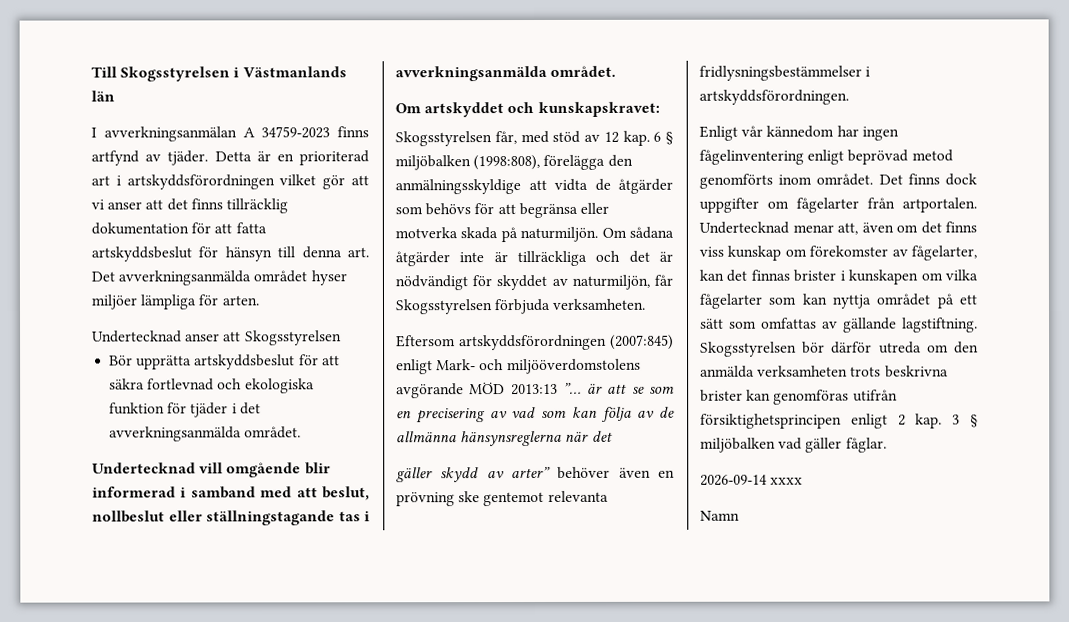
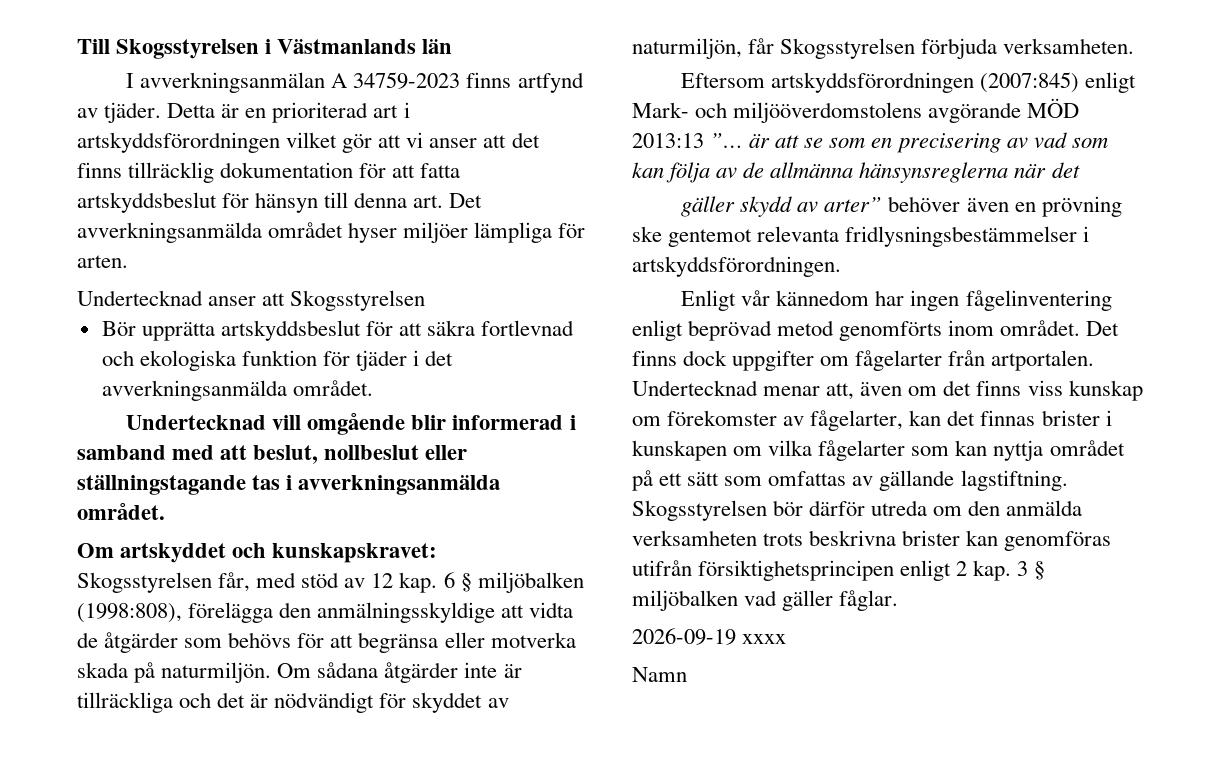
[700,474,767,486] 2026-09-14 -> [632,628,736,645] 2026-09-19

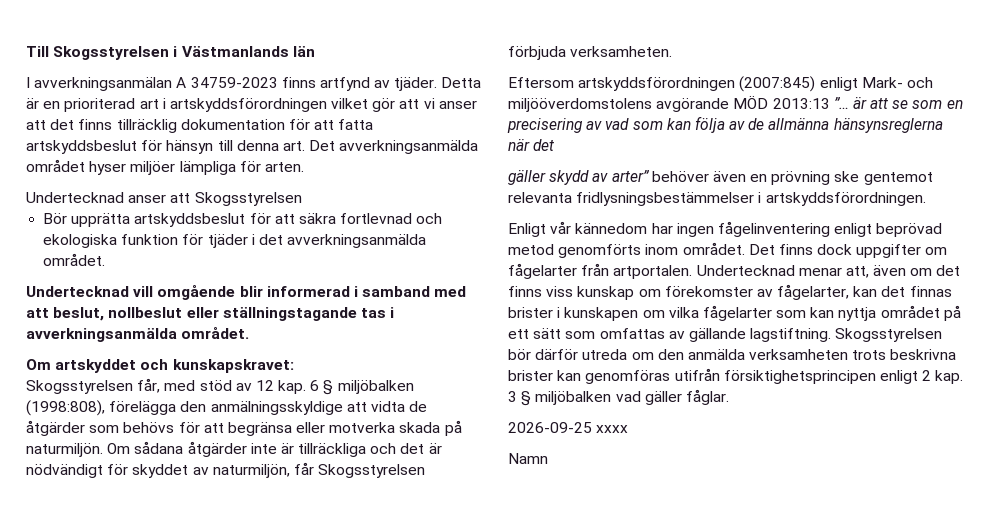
[632,628,736,645] 2026-09-19 -> [508,422,592,433] 2026-09-25

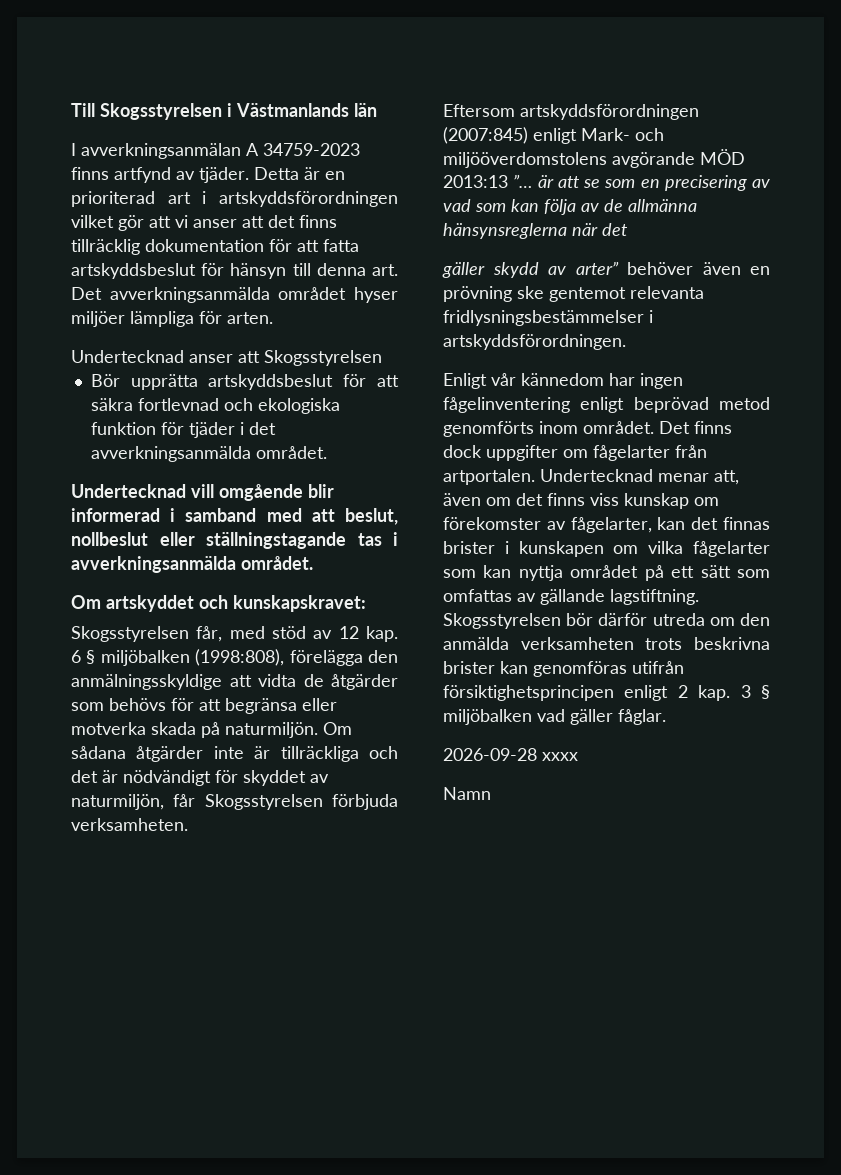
[508,422,592,433] 2026-09-25 -> [443,748,537,761] 2026-09-28

